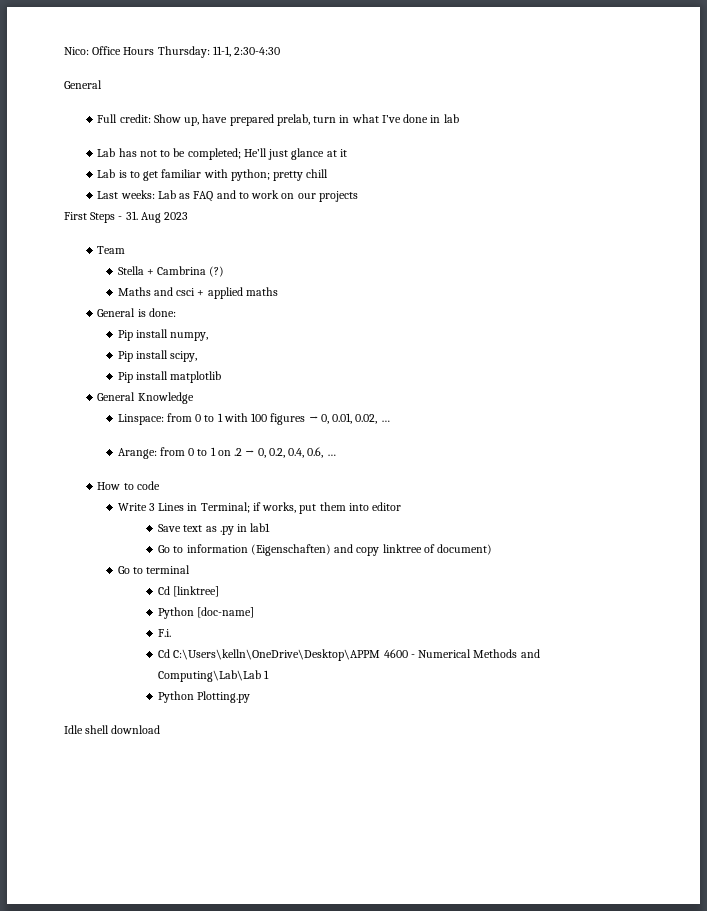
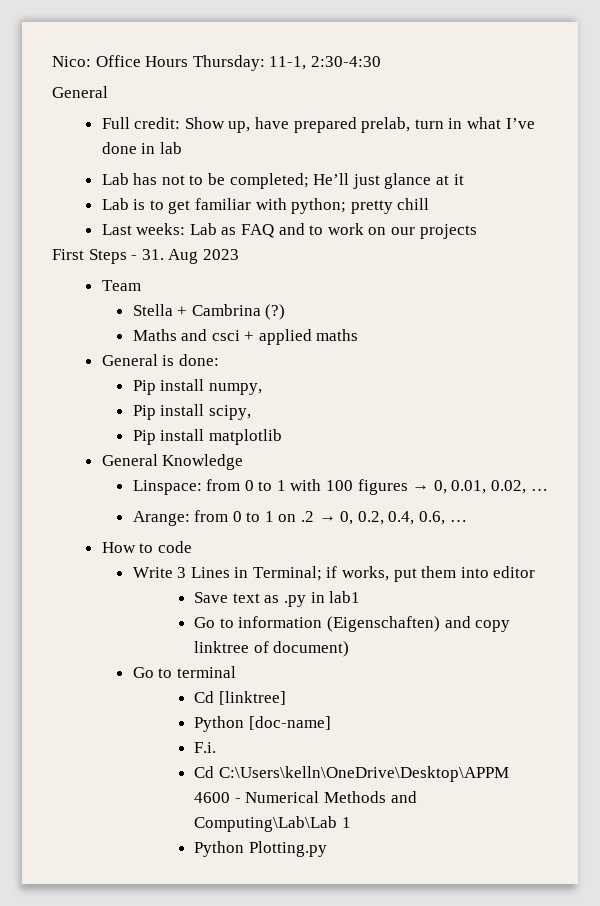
[64,725,161,734] // Idle shell download -> (327, 849) none

